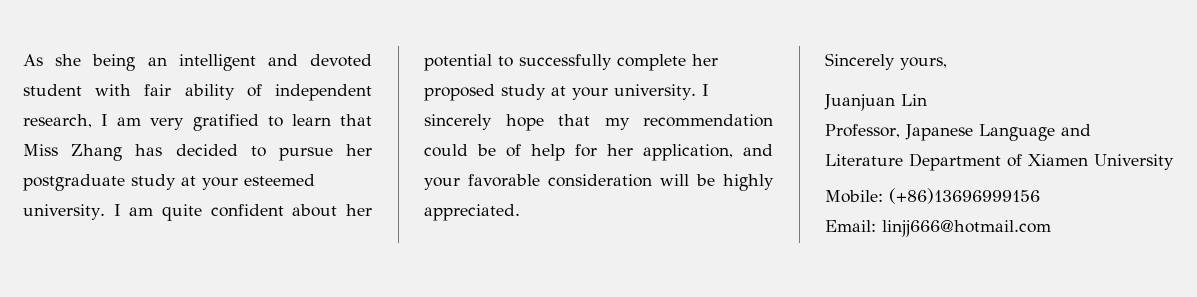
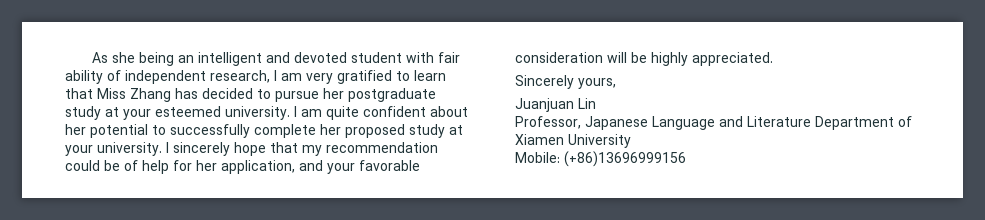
[825,220,1051,237] // Email: linjj666@hotmail.com -> (686, 159) none

